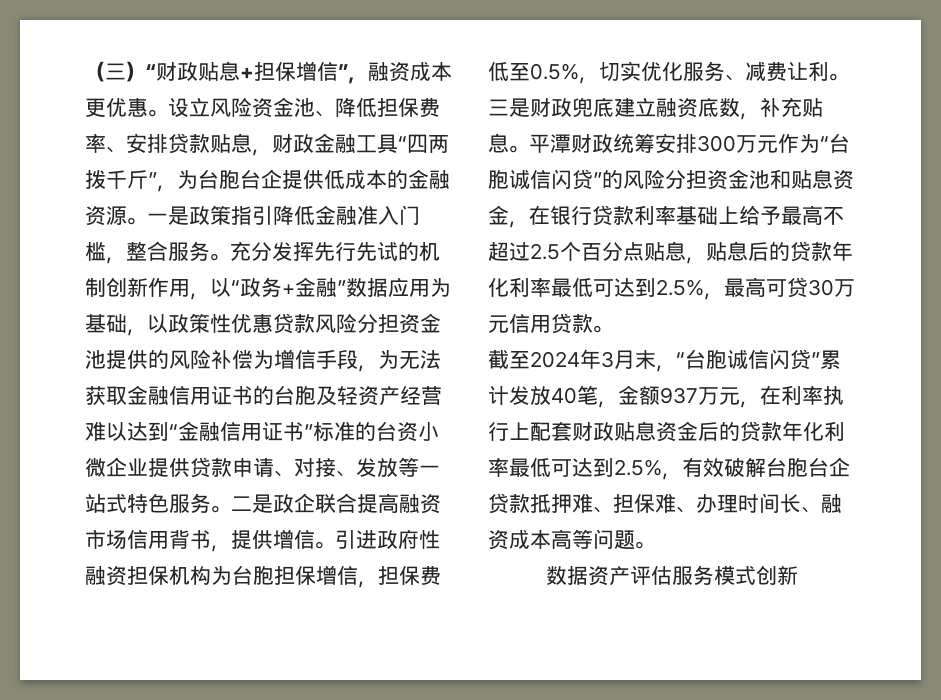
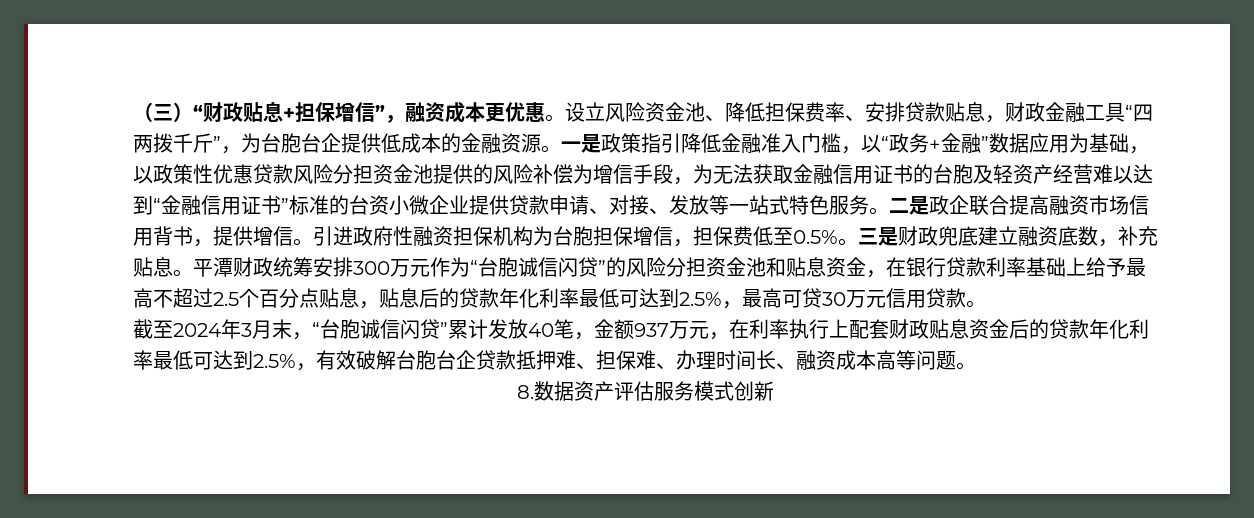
[126,241,440,261] [85,277,210,300] 整合服务。充分发挥先行先试的机制创新作用， -> (861, 150) none
[579,61,829,84] ，切实优化服务、减费让利 -> (838, 237) none
(655, 545) none -> [517,385,534,399] 8.

